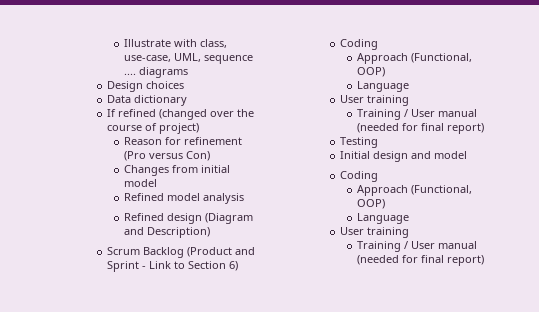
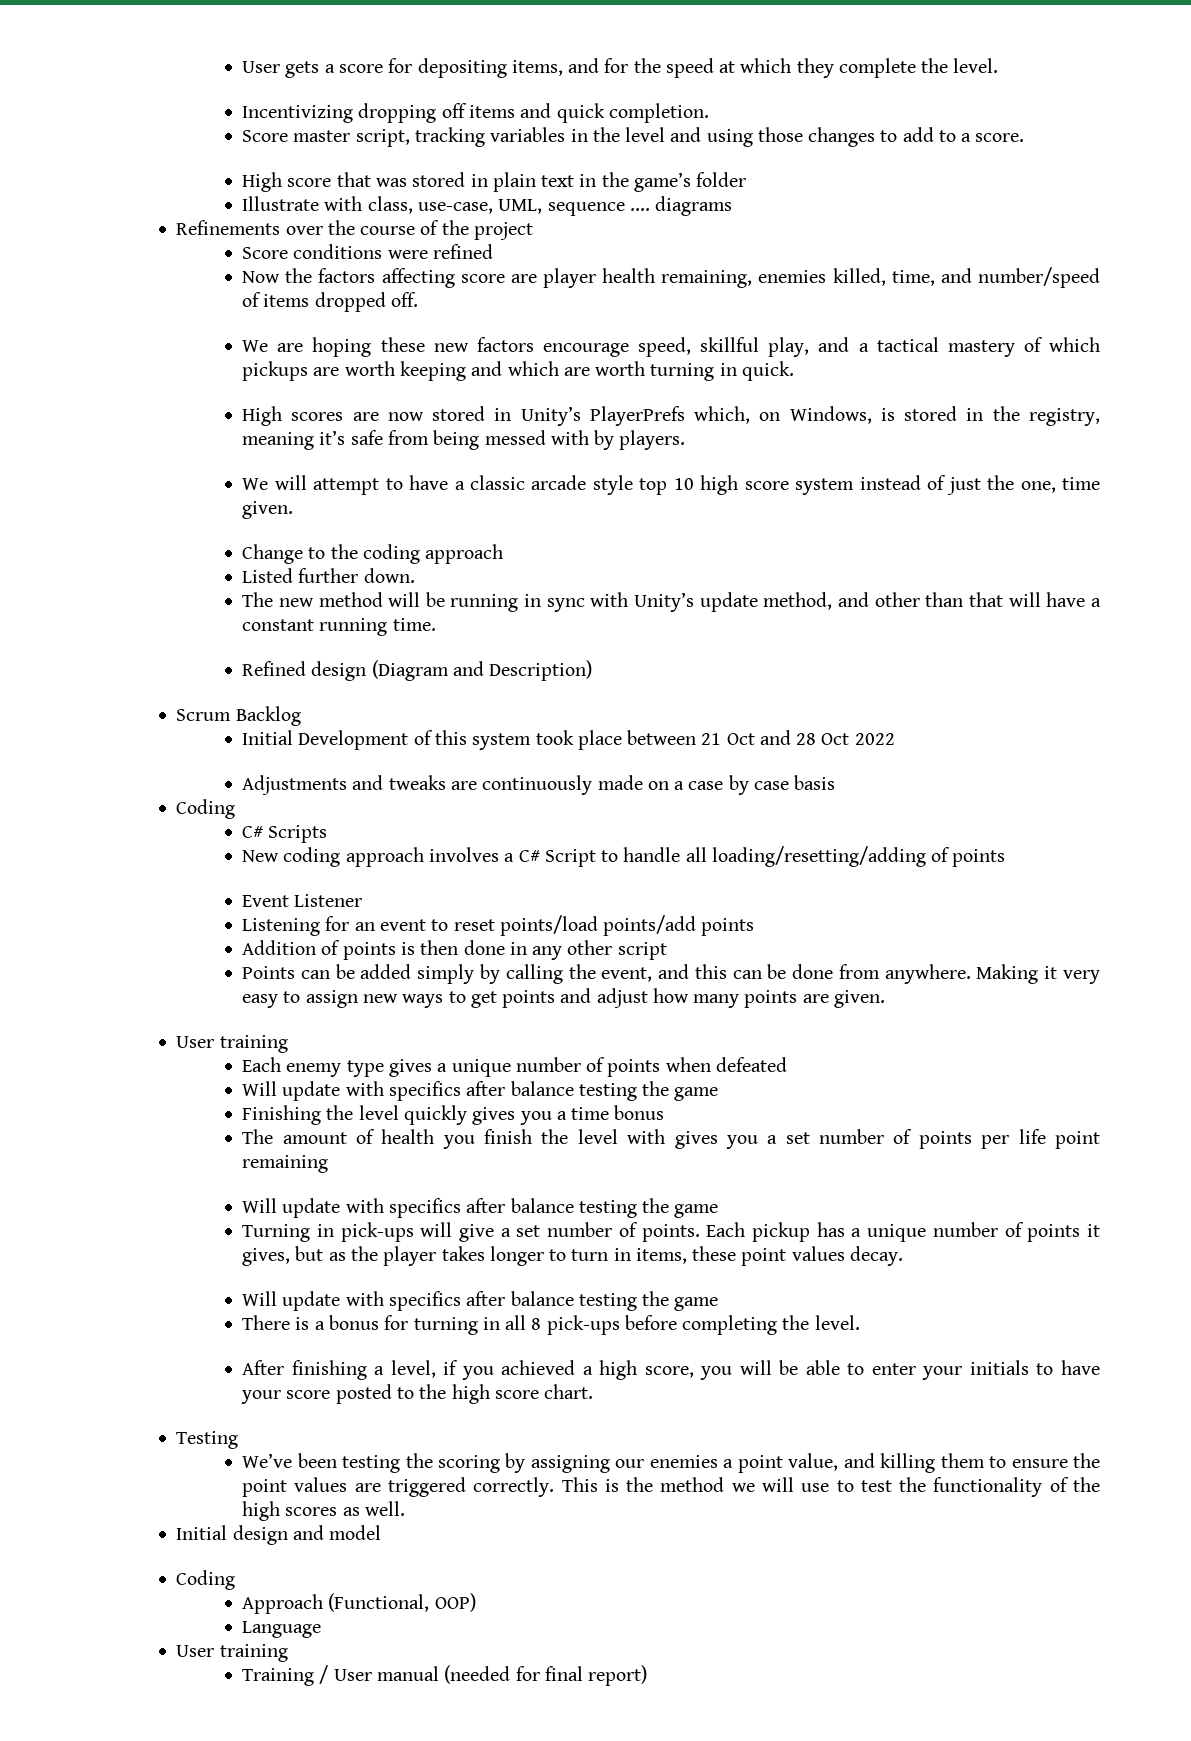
(124, 43) none -> [242,58,999,78] [242,103,709,123] [242,127,1025,147] [242,172,747,192] User gets a score for depositing items, and for the speed at which they complete the level. // Incentivizing dropping off items and quick completion. // Score master script, tracking variables in the level and using those changes to add to a score. // High score that was stored in plain text in the game’s folder //
[106,81,184,92] [106,95,187,106] [106,109,254,120] [106,123,199,134] [124,137,243,145] [124,151,211,161] [124,165,231,176] [124,179,158,187] [124,193,245,204] Design choices // Data dictionary // If refined (changed over the course of project) // Reason for refinement (Pro versus Con) // Changes from initial model // Refined model analysis -> [176,220,533,240] [242,244,493,259] [242,267,1101,288] [242,292,418,312] [242,337,1100,357] [242,361,794,381] [242,406,1100,426] [242,430,686,450] [242,475,1100,495] [242,501,294,519] [242,544,504,564] [242,568,415,583] [242,592,1102,612] [242,618,436,636] Refinements over the course of the project // Score conditions were refined // Now the factors affecting score are player health remaining, enemies killed, time, and number/speed of items dropped off. // We are hoping these new factors encourage speed, skillful play, and a tactical mastery of which pickups are worth keeping and which are worth turning in quick. // High scores are now stored in Unity’s PlayerPrefs which, on Windows, is stored in the registry, meaning it’s safe from being messed with by players. // We will attempt to have a classic arcade style top 10 high score system instead of just the one, time given. // Change to the coding approach // Listed further down. // The new method will be running in sync with Unity’s update method, and other than that will have a constant running time.
[186,247,255,257] [106,261,238,272] [339,39,378,50] [357,53,473,64] [357,67,386,77] [357,81,410,92] [339,95,409,106] [357,109,478,120] [357,123,485,134] [339,137,378,148] (Product and Sprint - Link to Section 6) // Coding // Approach (Functional, OOP) // Language // User training // Training / User manual (needed for final report) // Testing -> [242,730,895,750] [242,775,836,795] [176,799,236,819] [242,825,328,843] [242,846,1006,867] [242,894,363,907] [242,915,755,936] [242,940,667,960] [242,964,1101,984] [242,988,885,1008] [176,1035,288,1053] [242,1057,787,1077] [242,1081,719,1101] [242,1105,665,1125] [242,1129,1100,1149] [242,1155,329,1173] [242,1198,719,1218] [242,1222,1101,1242] [242,1246,903,1266] [242,1291,719,1311] [242,1315,860,1335] [242,1360,1100,1380] [241,1384,594,1404] [176,1431,239,1449] [242,1453,1101,1473] [242,1477,1100,1497] [242,1501,405,1521] // Initial Development of this system took place between 21 Oct and 28 Oct 2022 // Adjustments and tweaks are continuously made on a case by case basis // Coding // C# Scripts // New coding approach involves a C# Script to handle all loading/resetting/adding of points // Event Listener // Listening for an event to reset points/load points/add points // Addition of points is then done in any other script // Points can be added simply by calling the event, and this can be done from anywhere. Making it very easy to assign new ways to get points and adjust how many points are given. // User training // Each enemy type gives a unique number of points when defeated // Will update with specifics after balance testing the game // Finishing the level quickly gives you a time bonus // The amount of health you finish the level with gives you a set number of points per life point remaining // Will update with specifics after balance testing the game // Turning in pick-ups will give a set number of points. Each pickup has a unique number of points it gives, but as the player takes longer to turn in items, these point values decay. // Will update with specifics after balance testing the game // There is a bonus for turning in all 8 pick-ups before completing the level. // After finishing a level, if you achieved a high score, you will be able to enter your initials to have your score posted to the high score chart. // Testing // We’ve been testing the scoring by assigning our enemies a point value, and killing them to ensure the point values are triggered correctly. This is the method we will use to test the functionality of the high scores as well.

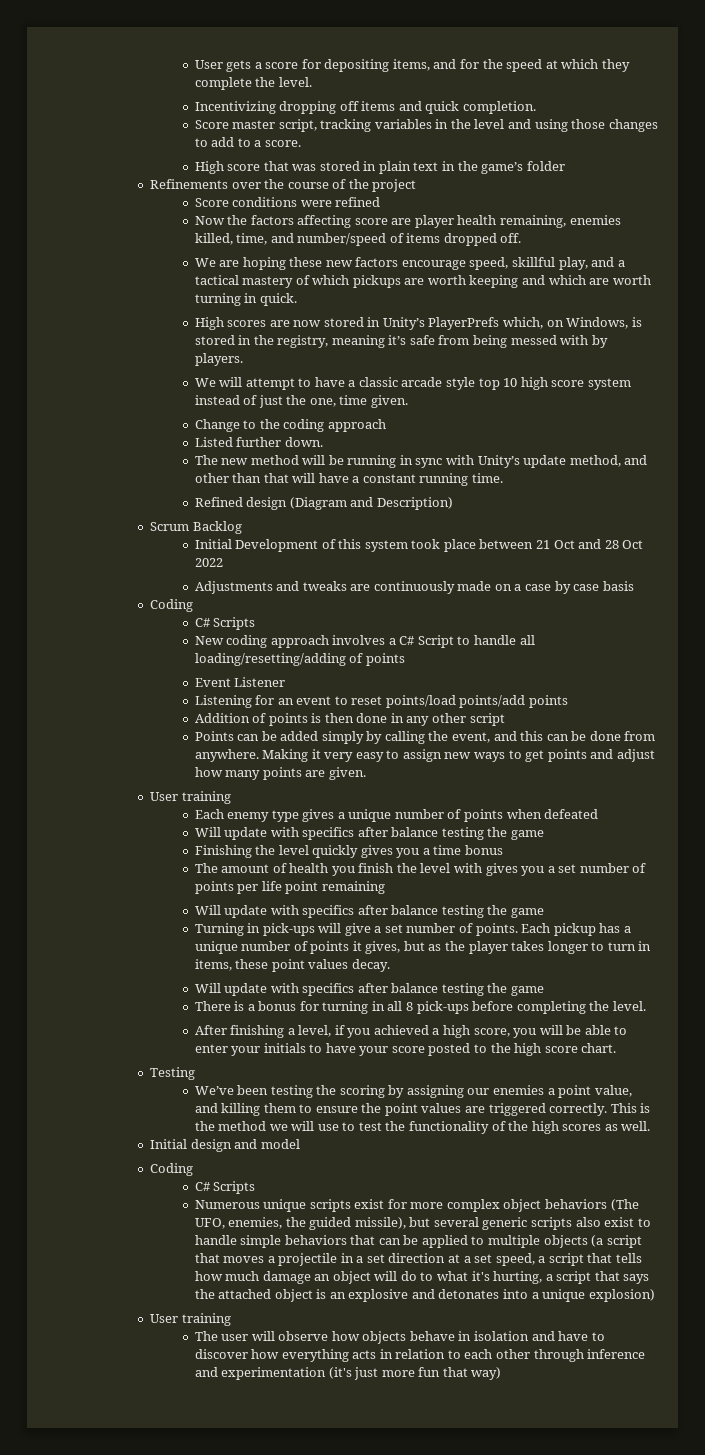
[242,196,733,216] // Illustrate with class, use-case, UML, sequence .... diagrams -> (565, 166) none
[242,1593,476,1614] [242,1621,322,1638] [176,1644,288,1662] [242,1665,648,1686] Approach (Functional, OOP) // Language // User training // Training / User manual (needed for final report) -> [194,1181,256,1194] [194,1199,639,1212] [194,1217,651,1230] [194,1235,642,1248] [194,1253,642,1266] [194,1271,650,1284] [194,1289,655,1302] [150,1313,231,1326] [194,1331,605,1344] [194,1349,646,1362] [194,1367,502,1380] C# Scripts // Numerous unique scripts exist for more complex object behaviors (The UFO, enemies, the guided missile), but several generic scripts also exist to handle simple behaviors that can be applied to multiple objects (a script that moves a projectile in a set direction at a set speed, a script that tells how much damage an object will do to what it's hurting, a script that says the attached object is an explosive and detonates into a unique explosion) // User training // The user will observe how objects behave in isolation and have to discover how everything acts in relation to each other through inference and experimentation (it's just more fun that way)

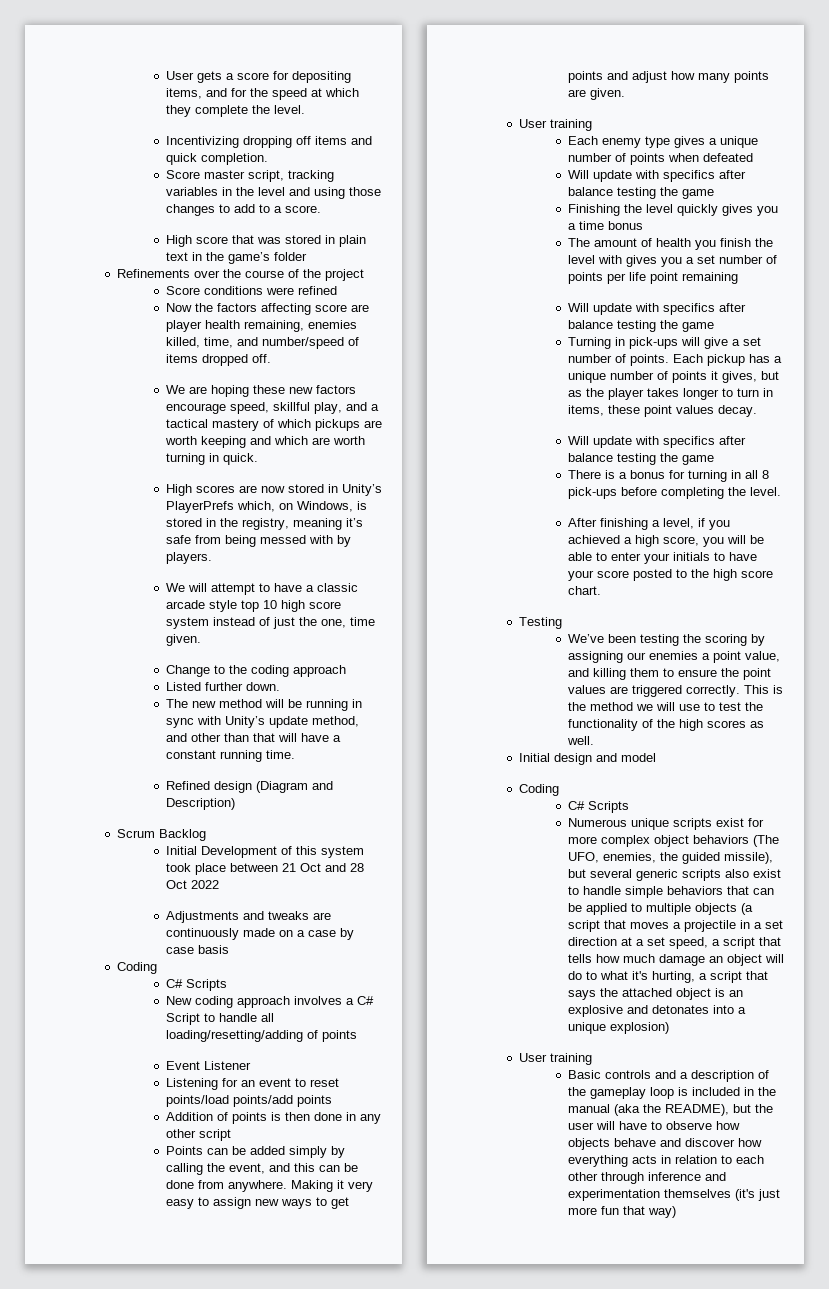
[194,1331,605,1344] The user will observe how objects behave in isolation and have to -> [568,1070,769,1082] [568,1087,776,1099] [568,1104,773,1116] [568,1121,740,1130] [568,1138,681,1150] Basic controls and a description of the gameplay loop is included in the manual (aka the README), but the user will have to observe how objects behave and
(327, 1373) none -> [664,1189,731,1198] themselves

